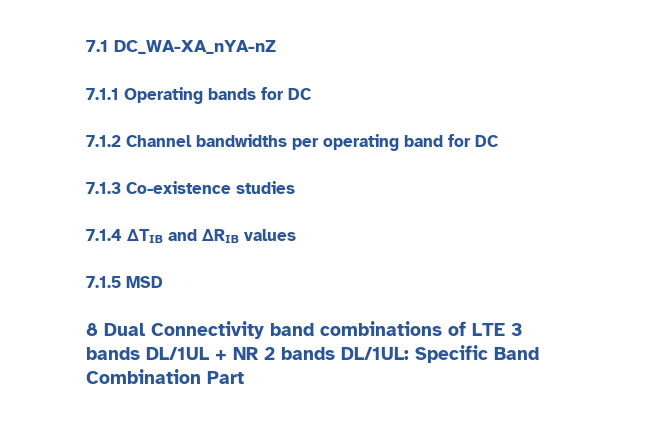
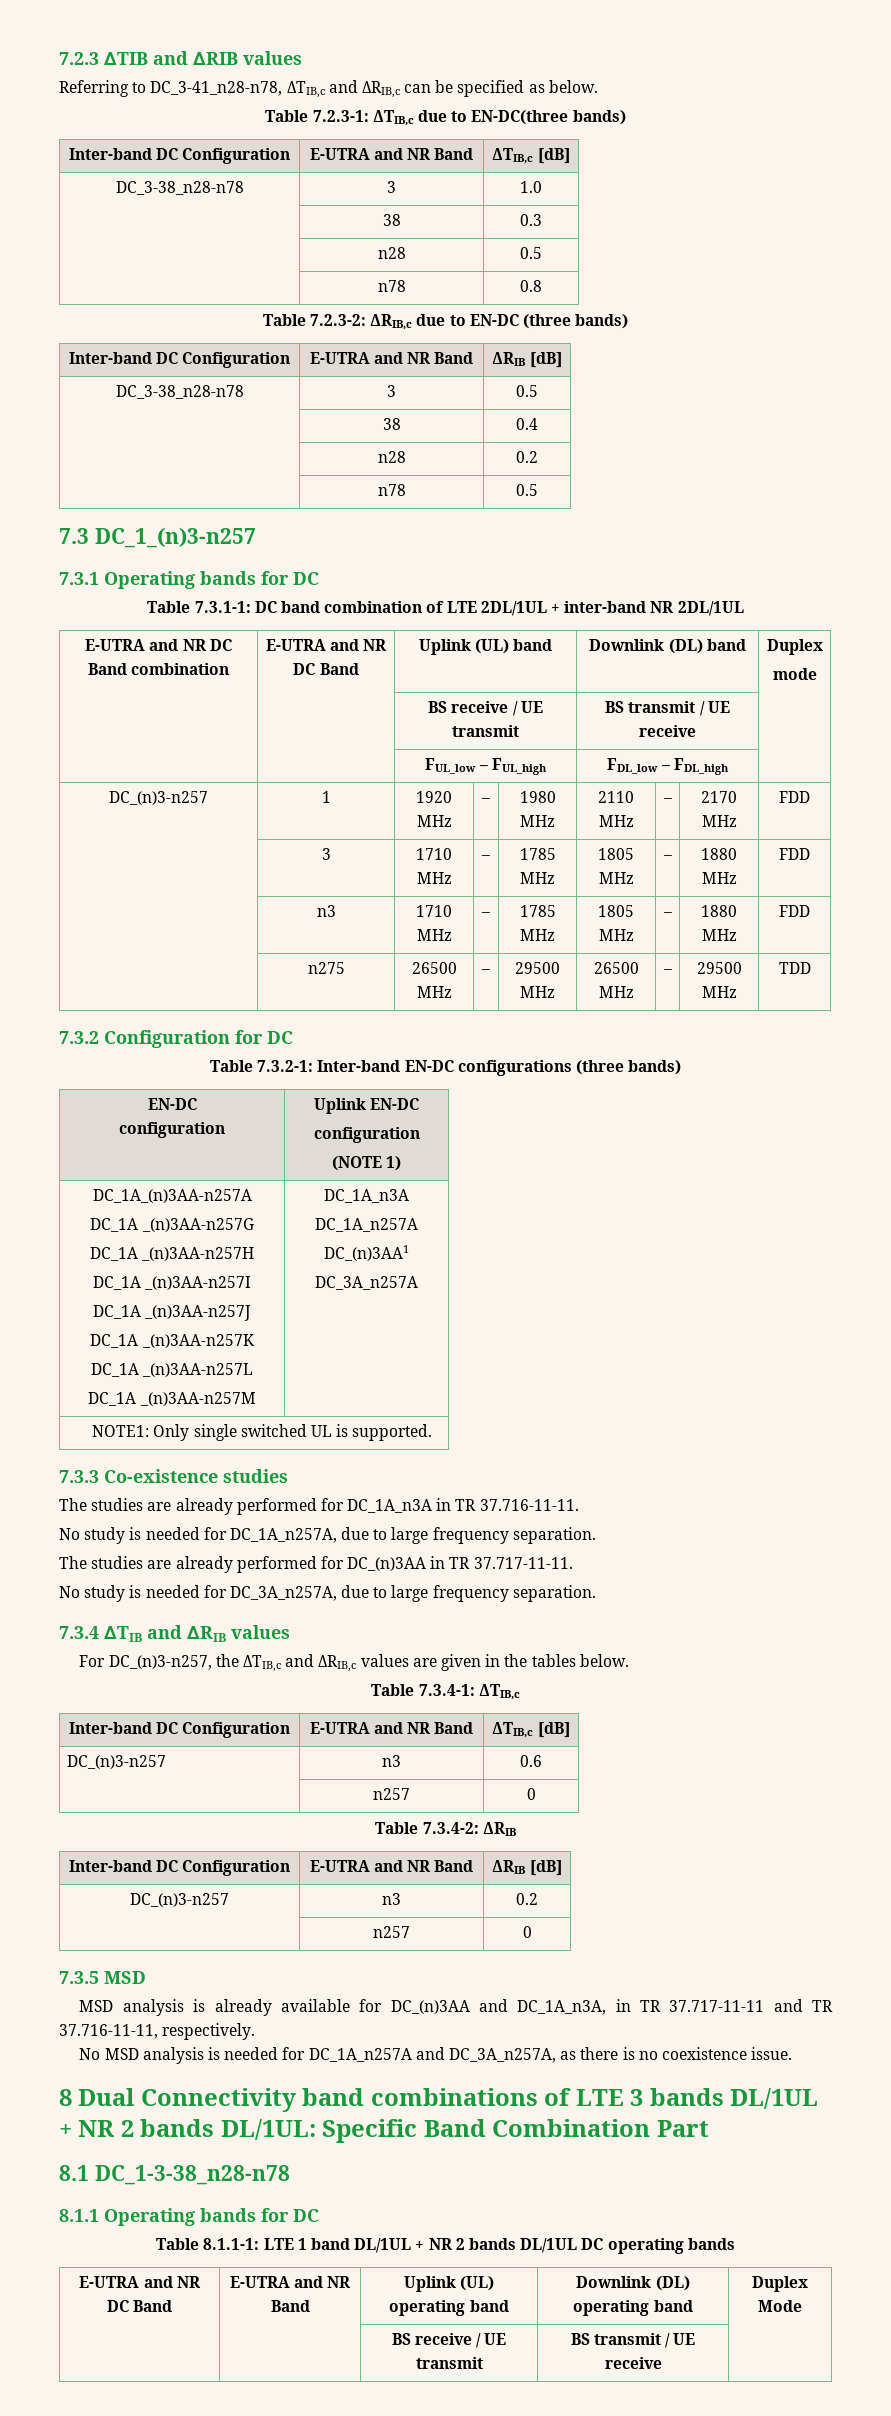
[86,40,276,54] [86,87,312,104] [86,134,499,151] [86,181,295,194] [86,229,296,243] [86,276,163,288] 7.1 DC_WA-XA_nYA-nZ // 7.1.1 Operating bands for DC // 7.1.2 Channel bandwidths per operating band for DC // 7.1.3 Co-existence studies // 7.1.4 ∆TIB and ∆RIB values // 7.1.5 MSD -> [59,51,302,65] [59,80,598,98] [265,110,626,126] [68,148,291,164] [309,148,474,160] [492,148,570,164] [115,181,244,195] [387,181,396,193] [520,181,542,193] [382,214,401,226] [520,214,542,226] [377,247,406,259] [520,247,542,259] [377,280,406,292] [520,280,542,292] [262,314,629,330] [68,352,291,368] [309,352,474,364] [492,352,562,368] [115,385,244,399] [387,385,396,397] [516,385,538,397] [382,418,401,430] [516,418,538,430] [377,451,406,463] [516,451,538,463] [377,484,406,496] [516,484,538,496] [59,527,256,548] [59,571,319,589] [147,601,744,616] [85,639,232,651] [87,663,230,675] [265,639,388,651] [293,663,359,675] [418,639,553,655] [589,639,746,654] [766,639,823,655] [772,668,817,680] [428,701,543,716] [452,725,519,737] [605,701,730,716] [639,725,696,737] [425,758,547,775] [607,758,729,775] [109,791,208,805] [321,791,331,803] [416,791,452,803] [416,815,452,827] [481,798,490,803] [519,791,556,803] [520,815,555,827] [598,791,634,803] [598,815,634,827] [662,798,672,803] [701,791,737,803] [701,815,737,827] [779,791,810,803] [321,848,331,860] [416,848,452,860] [416,872,452,884] [481,855,490,860] [519,848,556,860] [520,872,555,884] [598,848,634,860] [598,872,634,884] [662,855,672,860] [701,848,737,860] [701,872,737,884] [779,848,810,860] [316,905,336,917] [416,905,452,917] [416,929,452,941] [481,912,490,917] [519,905,556,917] [520,929,555,941] [598,905,634,917] [598,929,634,941] [662,912,672,917] [701,905,737,917] [701,929,737,941] [779,905,810,917] [307,962,345,974] [411,962,457,974] [416,986,452,998] [481,969,490,974] [515,962,560,974] [520,986,555,998] [593,962,639,974] [598,986,634,998] [662,969,672,974] [696,962,742,974] [701,986,737,998] [778,962,811,974] [59,1030,293,1048] [209,1060,682,1076] [147,1098,197,1110] [119,1122,225,1138] [313,1098,420,1114] [313,1127,420,1143] [331,1156,402,1171] [92,1189,252,1203] [90,1218,254,1232] [89,1247,255,1261] [92,1276,252,1290] [92,1305,252,1321] [90,1334,255,1348] [90,1363,254,1377] [88,1392,256,1406] [324,1189,409,1203] [315,1218,418,1232] [324,1245,409,1261] [315,1276,418,1290] [92,1424,433,1441] [59,1469,288,1483] [59,1498,579,1515] [59,1527,596,1544] [59,1556,573,1573] [59,1585,596,1602] [59,1625,290,1642] [79,1654,629,1672] [371,1684,520,1700] [68,1722,291,1738] [309,1722,474,1734] [492,1722,570,1738] [66,1755,166,1769] [382,1755,401,1767] [520,1755,542,1767] [373,1788,410,1800] [526,1788,536,1800] [375,1822,516,1836] [68,1860,291,1876] [309,1860,474,1872] [492,1860,562,1876] [130,1893,229,1907] [382,1893,401,1905] [516,1893,538,1905] [373,1926,410,1938] [522,1926,532,1938] [59,1971,146,1984] [79,1999,834,2016] [59,2023,256,2040] [79,2047,793,2064] 7.2.3 ∆TIB and ∆RIB values // Referring to DC_3-41_n28-n78, ΔTIB,c and ΔRIB,c can be specified as below. // Table 7.2.3-1: ΔTIB,c due to EN-DC(three bands) // Inter-band DC Configuration | E-UTRA and NR Band | ΔTIB,c [dB] // DC_3-38_n28-n78 | 3 | 1.0 // | 38 | 0.3 // | n28 | 0.5 // | n78 | 0.8 // Table 7.2.3-2: ΔRIB,c due to EN-DC (three bands) // Inter-band DC Configuration | E-UTRA and NR Band | ΔRIB [dB] // DC_3-38_n28-n78 | 3 | 0.5 // | 38 | 0.4 // | n28 | 0.2 // | n78 | 0.5 // 7.3 DC_1_(n)3-n257 // 7.3.1 Operating bands for DC // Table 7.3.1-1: DC band combination of LTE 2DL/1UL + inter-band NR 2DL/1UL // E-UTRA and NR DC Band combination | E-UTRA and NR DC Band | Uplink (UL) band | Downlink (DL) band | Duplex // mode // | | BS receive / UE transmit | BS transmit / UE receive | // | | FUL_low – FUL_high | FDL_low – FDL_high | // DC_(n)3-n257 | 1 | 1920 MHz | – | 1980 MHz | 2110 MHz | – | 2170 MHz | FDD // | 3 | 1710 MHz | – | 1785 MHz | 1805 MHz | – | 1880 MHz | FDD // | n3 | 1710 MHz | – | 1785 MHz | 1805 MHz | – | 1880 MHz | FDD // | n275 | 26500 MHz | – | 29500 MHz | 26500 MHz | – | 29500 MHz | TDD // 7.3.2 Configuration for DC // Table 7.3.2-1: Inter-band EN-DC configurations (three bands) // EN-DC // configuration | Uplink EN-DC // configuration // (NOTE 1) // DC_1A_(n)3AA-n257A // DC_1A _(n)3AA-n257G // DC_1A _(n)3AA-n257H // DC_1A _(n)3AA-n257I // DC_1A _(n)3AA-n257J // DC_1A _(n)3AA-n257K // DC_1A _(n)3AA-n257L // DC_1A _(n)3AA-n257M | DC_1A_n3A // DC_1A_n257A // DC_(n)3AA1 // DC_3A_n257A // NOTE1: Only single switched UL is supported. // 7.3.3 Co-existence studies // The studies are already performed for DC_1A_n3A in TR 37.716-11-11. // No study is needed for DC_1A_n257A, due to large frequency separation. // The studies are already performed for DC_(n)3AA in TR 37.717-11-11. // No study is needed for DC_3A_n257A, due to large frequency separation. // 7.3.4 ∆TIB and ∆RIB values // For DC_(n)3-n257, the ΔTIB,c and ΔRIB,c values are given in the tables below. // Table 7.3.4-1: ΔTIB,c // Inter-band DC Configuration | E-UTRA and NR Band | ΔTIB,c [dB] // DC_(n)3-n257 | n3 | 0.6 // | n257 | 0 // Table 7.3.4-2: ΔRIB // Inter-band DC Configuration | E-UTRA and NR Band | ΔRIB [dB] // DC_(n)3-n257 | n3 | 0.2 // | n257 | 0 // 7.3.5 MSD // MSD analysis is already available for DC_(n)3AA and DC_1A_n3A, in TR 37.717-11-11 and TR 37.716-11-11, respectively. // No MSD analysis is needed for DC_1A_n257A and DC_3A_n257A, as there is no coexistence issue.
(244, 377) none -> [59,2165,290,2185] [59,2208,319,2226] [156,2238,735,2254] [79,2276,201,2288] [106,2300,173,2312] [229,2276,352,2288] [270,2300,310,2312] [403,2276,495,2292] [389,2300,509,2316] [576,2276,690,2291] [573,2300,693,2316] [752,2276,808,2292] [758,2300,802,2312] [391,2333,507,2348] [415,2357,483,2369] [570,2333,696,2348] [604,2357,662,2369] // 8.1 DC_1-3-38_n28-n78 // 8.1.1 Operating bands for DC // Table 8.1.1-1: LTE 1 band DL/1UL + NR 2 bands DL/1UL DC operating bands // E-UTRA and NR DC Band | E-UTRA and NR Band | Uplink (UL) operating band | Downlink (DL) operating band | Duplex Mode // | | BS receive / UE transmit | BS transmit / UE receive |

